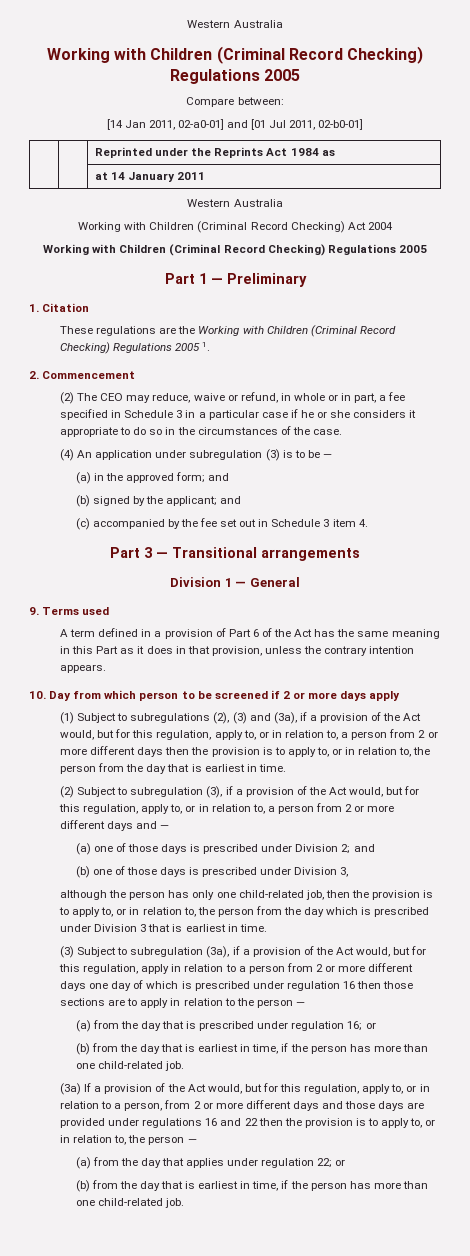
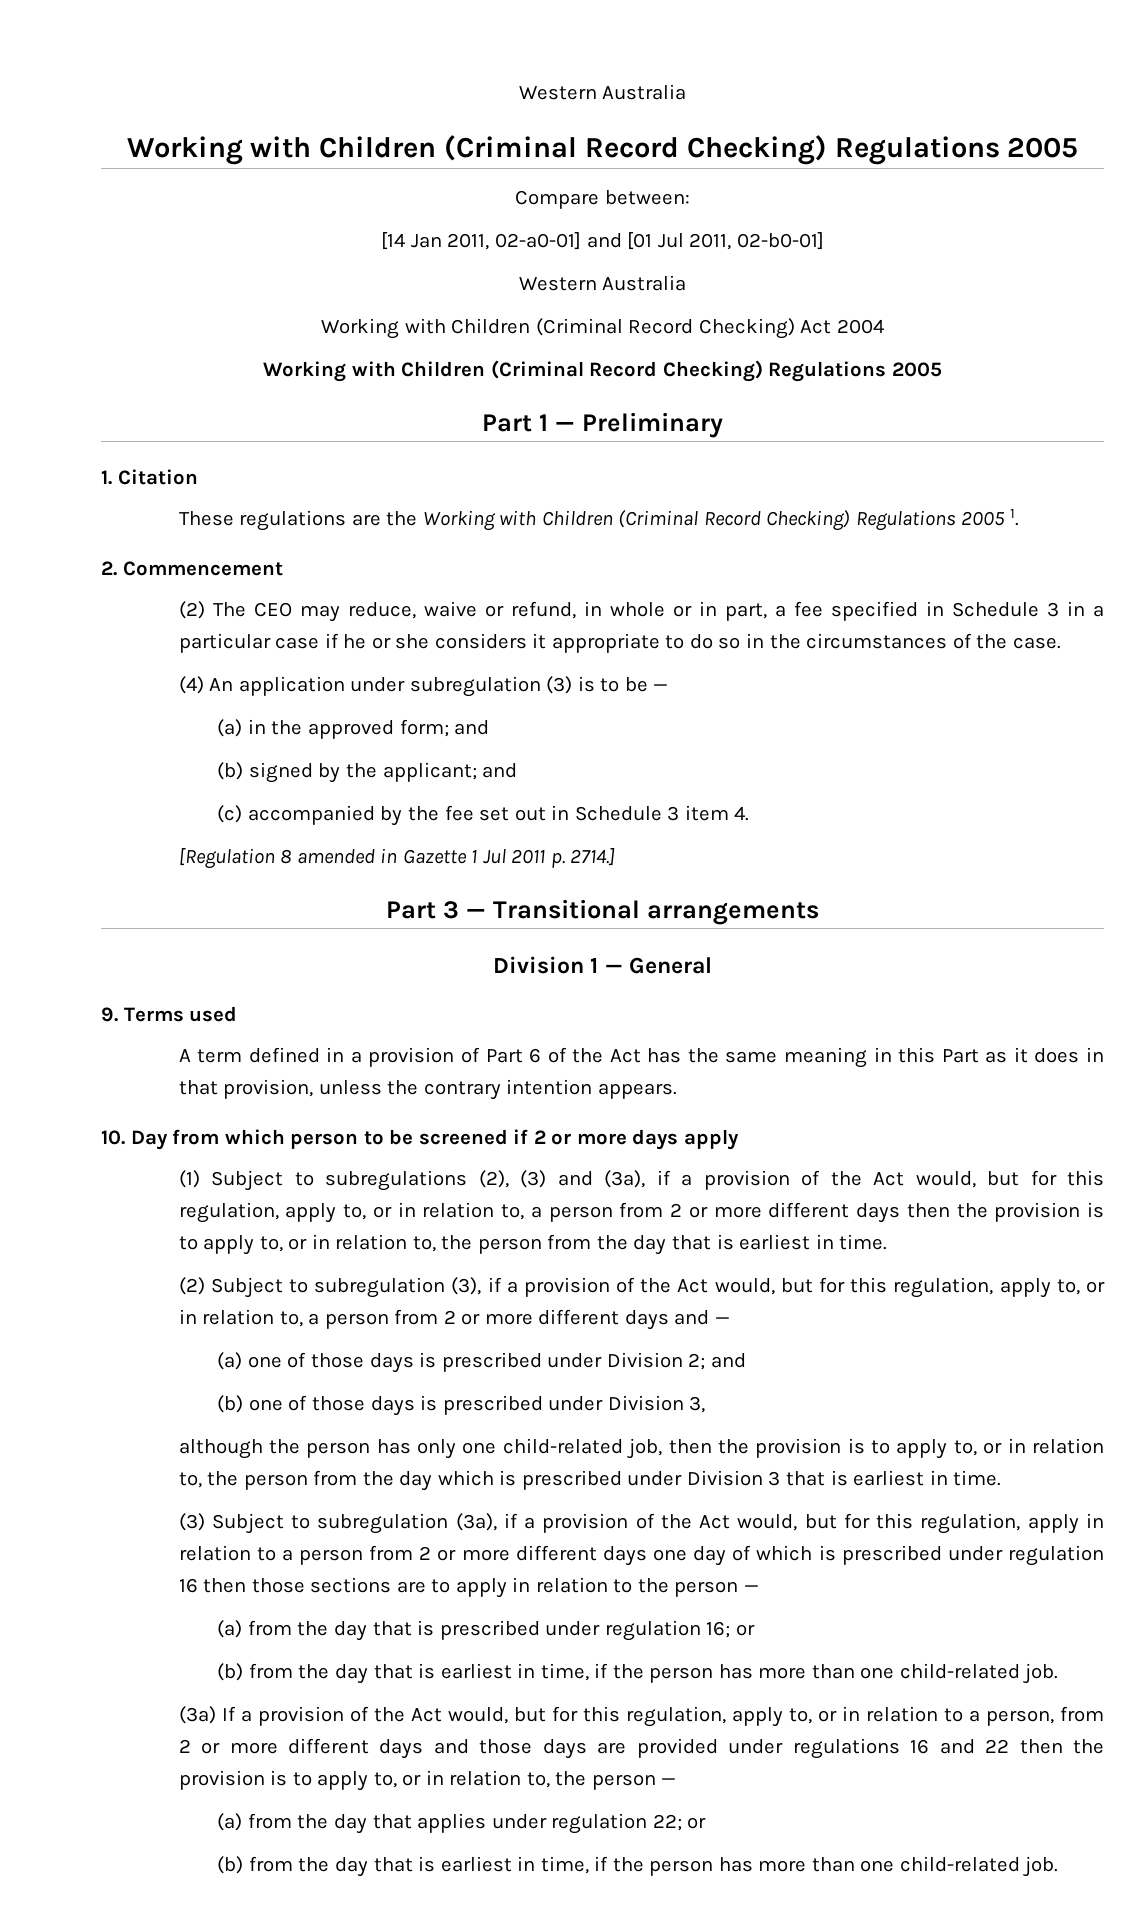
[94,147,335,158] [94,172,206,182] // | | Reprinted under the Reprints Act 1984 as // | | at 14 January 2011 -> (824, 241) none
(368, 523) none -> [178,848,616,869] // [Regulation 8 amended in Gazette 1 Jul 2011 p. 2714.]

